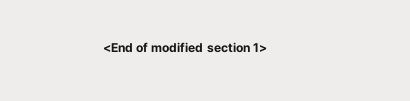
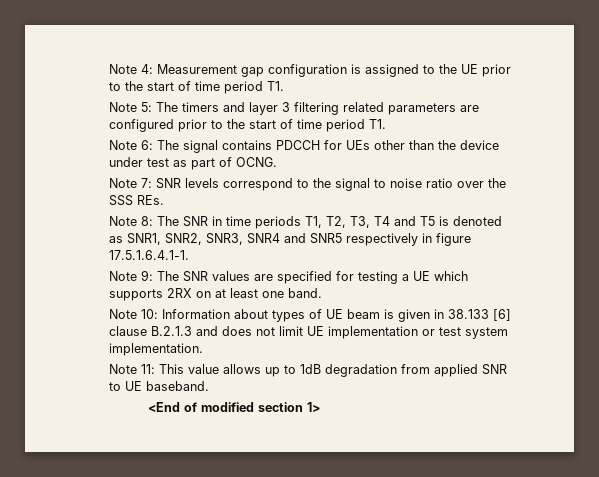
(102, 48) none -> [109,64,512,77] [109,81,285,94] [109,102,480,115] [109,119,387,132] [109,140,500,153] [109,157,278,170] [109,178,507,191] [109,195,165,206] [109,216,503,229] [109,233,472,246] [109,250,190,260] [109,270,469,284] [109,288,323,301] [109,309,512,322] [109,326,509,339] [109,343,204,356] [109,364,508,377] [109,381,210,391] Note 4: Measurement gap configuration is assigned to the UE prior to the start of time period T1. // Note 5: The timers and layer 3 filtering related parameters are configured prior to the start of time period T1. // Note 6: The signal contains PDCCH for UEs other than the device under test as part of OCNG. // Note 7: SNR levels correspond to the signal to noise ratio over the SSS REs. // Note 8: The SNR in time periods T1, T2, T3, T4 and T5 is denoted as SNR1, SNR2, SNR3, SNR4 and SNR5 respectively in figure 17.5.1.6.4.1-1. // Note 9: The SNR values are specified for testing a UE which supports 2RX on at least one band. // Note 10: Information about types of UE beam is given in 38.133 [6] clause B.2.1.3 and does not limit UE implementation or test system implementation. // Note 11: This value allows up to 1dB degradation from applied SNR to UE baseband. //

